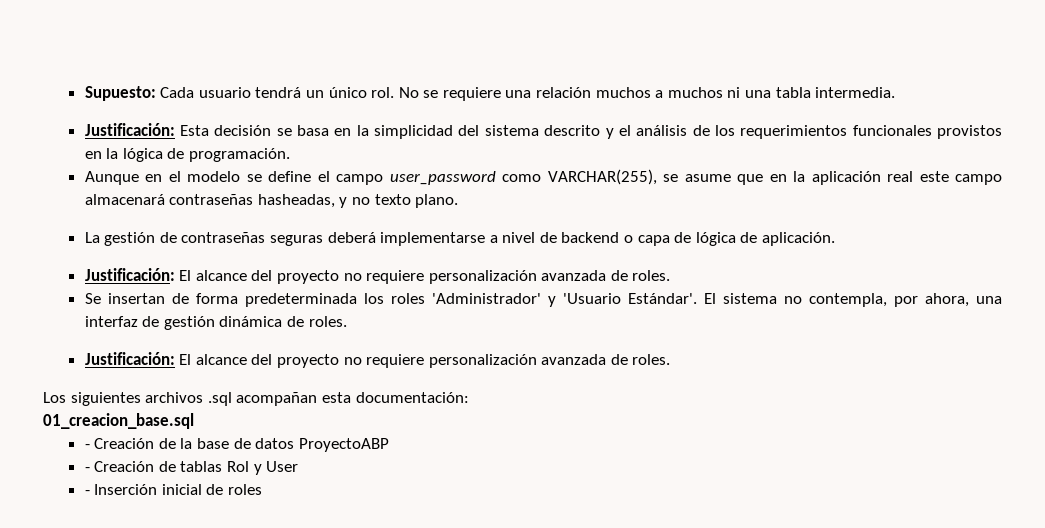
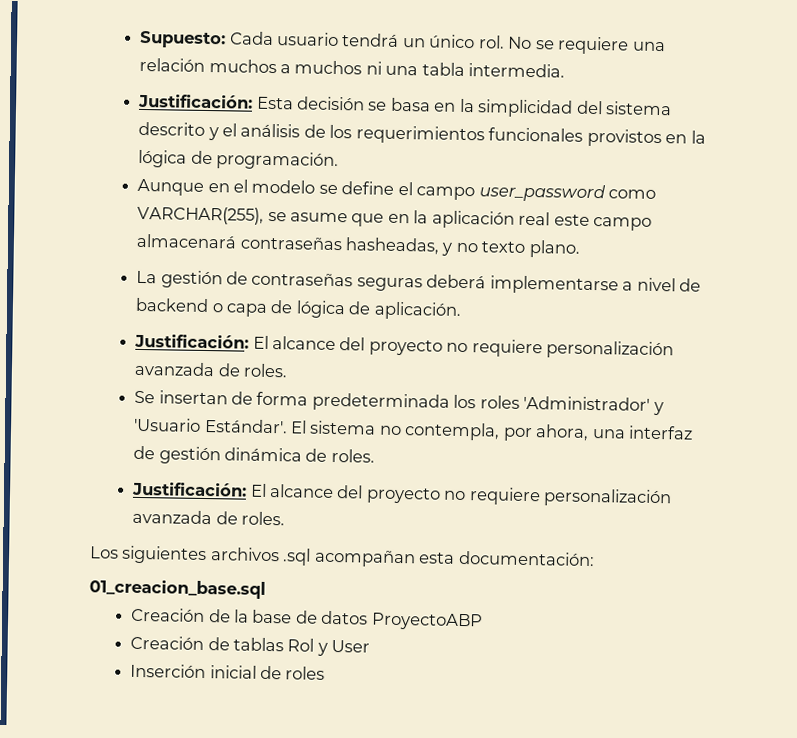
[84,444,90,449] - -> (266, 589) none
[84,467,90,472] - -> (483, 621) none
[84,490,90,495] - -> (371, 646) none

